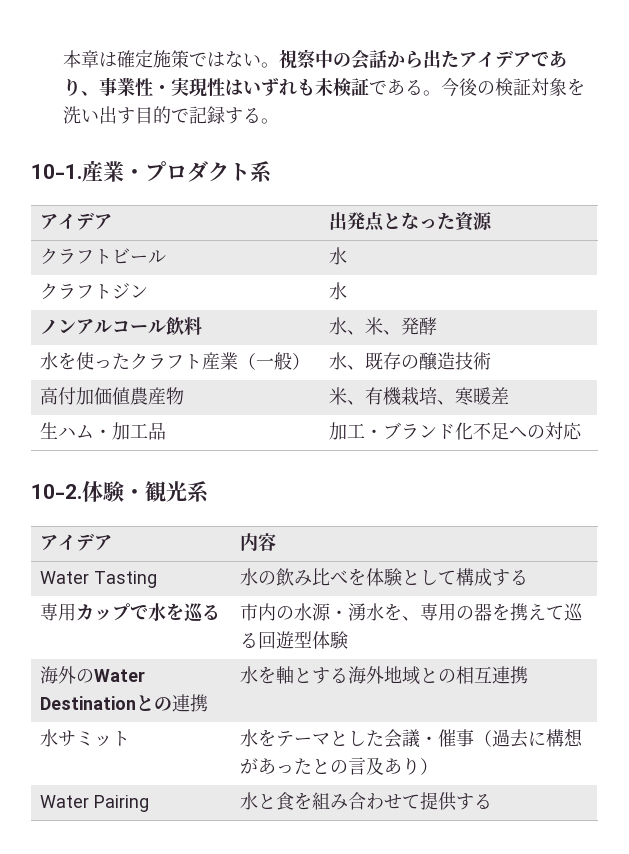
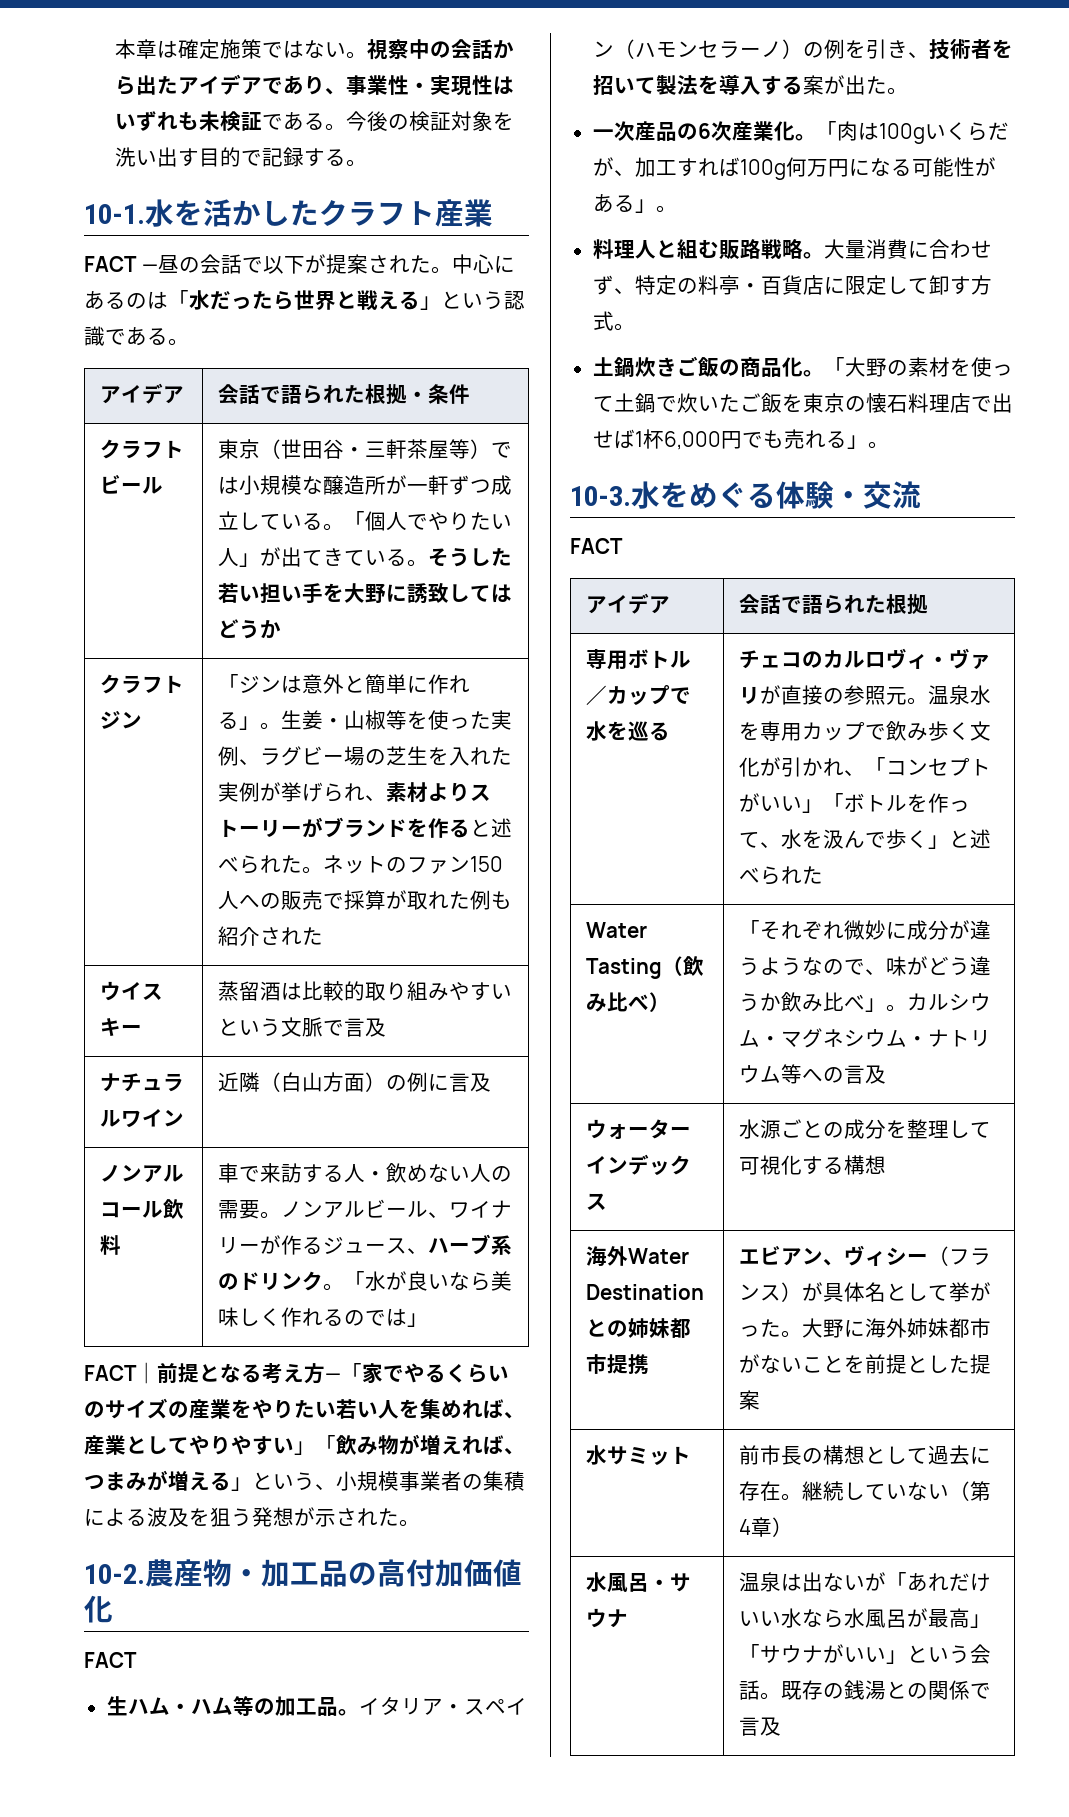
[82,160,272,183] [40,212,113,230] [329,212,494,232] [40,248,167,265] [329,247,348,265] [40,283,149,300] [329,282,348,300] 産業・プロダクト系 // アイデア | 出発点となった資源 // クラフトビール | 水 // クラフトジン | 水 -> [145,199,493,227] [84,254,515,274] [84,290,525,311] [84,326,189,346] [99,383,184,404] [217,384,470,405] [99,439,184,459] [99,475,163,494] [217,439,512,459] [217,475,512,495] [217,511,512,531] [217,547,512,567] [217,583,512,604] [217,619,281,639] [99,674,184,694] [99,711,142,729] [217,674,470,694] [217,710,512,730] [217,746,512,766] [217,782,491,803] [217,817,512,838] [217,855,503,874] [217,890,512,910] [217,926,323,946] [99,981,163,1001] [99,1018,142,1036] [217,981,512,1001] [217,1017,386,1037] [99,1073,184,1092] [99,1109,184,1128] [217,1072,491,1092] 水を活かしたクラフト産業 // FACT —昼の会話で以下が提案された。中心にあるのは「水だったら世界と戦える」という認識である。 // アイデア | 会話で語られた根拠・条件 // クラフトビール | 東京（世田谷・三軒茶屋等）では小規模な醸造所が一軒ずつ成立している。「個人でやりたい人」が出てきている。そうした若い担い手を大野に誘致してはどうか // クラフトジン | 「ジンは意外と簡単に作れる」。生姜・山椒等を使った実例、ラグビー場の芝生を入れた実例が挙げられ、素材よりストーリーがブランドを作ると述べられた。ネットのファン150人への販売で採算が取れた例も紹介された // ウイスキー | 蒸留酒は比較的取り組みやすいという文脈で言及 // ナチュラルワイン | 近隣（白山方面）の例に言及
[329,317,438,335] [40,352,311,370] [329,352,492,370] [40,387,185,405] [329,387,510,406] [40,422,167,440] [329,422,583,440] [31,481,209,503] [40,533,113,551] [240,533,277,551] [40,571,158,588] [240,568,529,586] [40,603,77,621] 水、米、発酵 // 水を使ったクラフト産業（一般） | 水、既存の醸造技術 // 高付加価値農産物 | 米、有機栽培、寒暖差 // 生ハム・加工品 | 加工・ブランド化不足への対応 // 10-2.体験・観光系 // アイデア | 内容 // Water Tasting | 水の飲み比べを体験として構成する // 専用 -> [217,1163,512,1183] [217,1199,512,1219] [217,1234,512,1255] [217,1271,512,1291] [217,1307,428,1327] [84,1362,509,1384] [84,1398,525,1419] [84,1434,525,1455] [84,1470,525,1491] [84,1507,420,1527] [84,1559,522,1587] [84,1595,113,1623] [84,1652,137,1668] [106,1696,527,1716] [592,38,1013,60] [592,74,908,95] [592,121,1009,144] [592,157,996,180] [592,194,677,213] [592,238,992,259] [592,275,992,295] [592,311,635,331] [592,356,1013,377] [592,393,1013,413] [592,429,889,450] [570,481,921,509] [570,538,623,554] [585,593,670,614] [738,594,928,615] [585,648,691,670] [585,685,607,705] 車で来訪する人・飲めない人の需要。ノンアルビール、ワイナリーが作るジュース、ハーブ系のドリンク。「水が良いなら美味しく作れるのでは」 // FACT｜前提となる考え方—「家でやるくらいのサイズの産業をやりたい若い人を集めれば、産業としてやりやすい」「飲み物が増えれば、つまみが増える」という、小規模事業者の集積による波及を狙う発想が示された。 // 10-2.農産物・加工品の高付加価値化 // FACT // 生ハム・ハム等の加工品。イタリア・スペイン（ハモンセラーノ）の例を引き、技術者を招いて製法を導入する案が出た。 // 一次産品の6次産業化。「肉は100gいくらだが、加工すれば100g何万円になる可能性がある」。 // 料理人と組む販路戦略。大量消費に合わせず、特定の料亭・百貨店に限定して卸す方式。 // 土鍋炊きご飯の商品化。「大野の素材を使って土鍋で炊いたご飯を東京の懐石料理店で出せば1杯6,000円でも売れる」。 // 10-3.水をめぐる体験・交流 // FACT // アイデア | 会話で語られた根拠 // 専用ボトル／
[240,603,584,621] [240,631,349,649] [40,666,95,684] 市内の水源・湧水を、専用の器を携えて巡る回遊型体験 // 海外の -> [738,648,991,670] [738,685,991,705] [738,721,991,741] [738,757,991,777] [738,793,970,813] [738,829,991,849] [738,866,823,885] [585,922,647,938] [585,956,704,979] [585,992,670,1012] [738,920,991,940] [738,956,991,976] [738,992,991,1012] [738,1028,991,1048] [738,1064,886,1084] [585,1119,691,1139] [585,1154,691,1175] [585,1193,607,1210] [738,1119,991,1139] [738,1155,886,1175] [585,1246,628,1266] チェコのカルロヴィ・ヴァリが直接の参照元。温泉水を専用カップで飲み歩く文化が引かれ、「コンセプトがいい」「ボトルを作って、水を汲んで歩く」と述べられた // Water Tasting（飲み比べ） | 「それぞれ微妙に成分が違うようなので、味がどう違うか飲み比べ」。カルシウム・マグネシウム・ナトリウム等への言及 // ウォーターインデックス | 水源ごとの成分を整理して可視化する構想 // 海外
[172,694,209,712] [240,666,529,685] [40,729,131,747] [240,728,584,748] [240,757,439,775] [40,795,150,812] [240,792,493,811] 連携 | 水を軸とする海外地域との相互連携 // 水サミット | 水をテーマとした会議・催事（過去に構想があったとの言及あり） // Water Pairing | 水と食を組み合わせて提供する -> [627,1318,691,1338] [585,1354,649,1375] [738,1245,991,1266] [738,1282,991,1302] [738,1318,991,1338] [738,1354,991,1374] [738,1390,760,1410] [585,1445,691,1465] [738,1445,991,1465] [738,1481,991,1501] [738,1517,793,1537] [585,1572,691,1593] [585,1608,628,1628] [738,1572,991,1592] [738,1608,991,1628] [738,1644,991,1664] [738,1680,991,1700] [738,1717,781,1736] 姉妹都市提携 | エビアン、ヴィシー（フランス）が具体名として挙がった。大野に海外姉妹都市がないことを前提とした提案 // 水サミット | 前市長の構想として過去に存在。継続していない（第4章） // 水風呂・サウナ | 温泉は出ないが「あれだけいい水なら水風呂が最高」「サウナがいい」という会話。既存の銭湯との関係で言及

